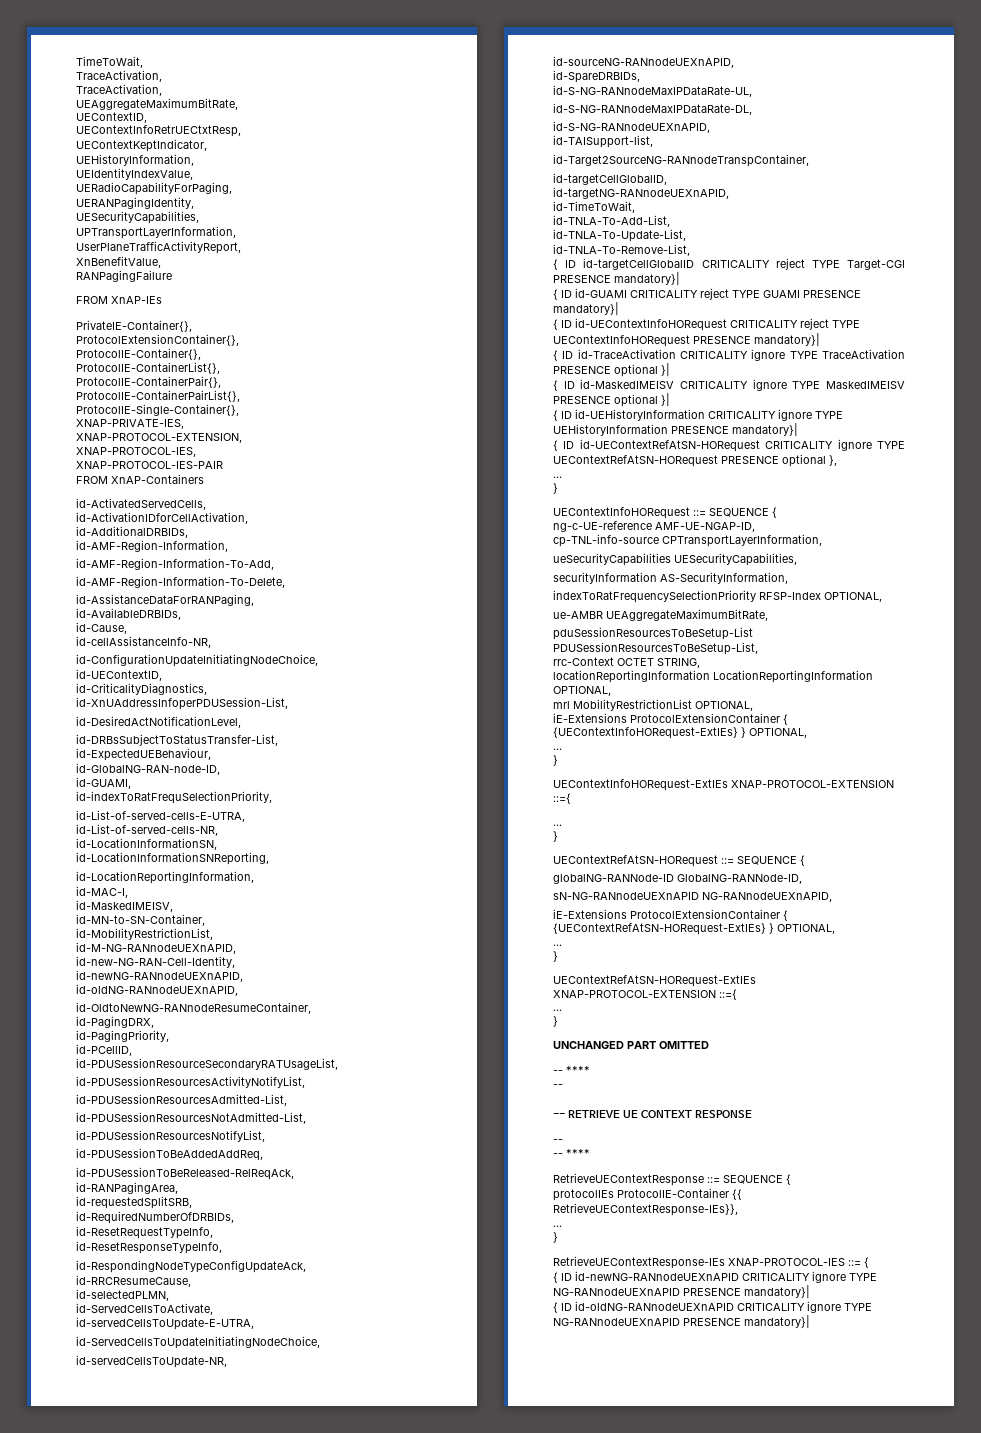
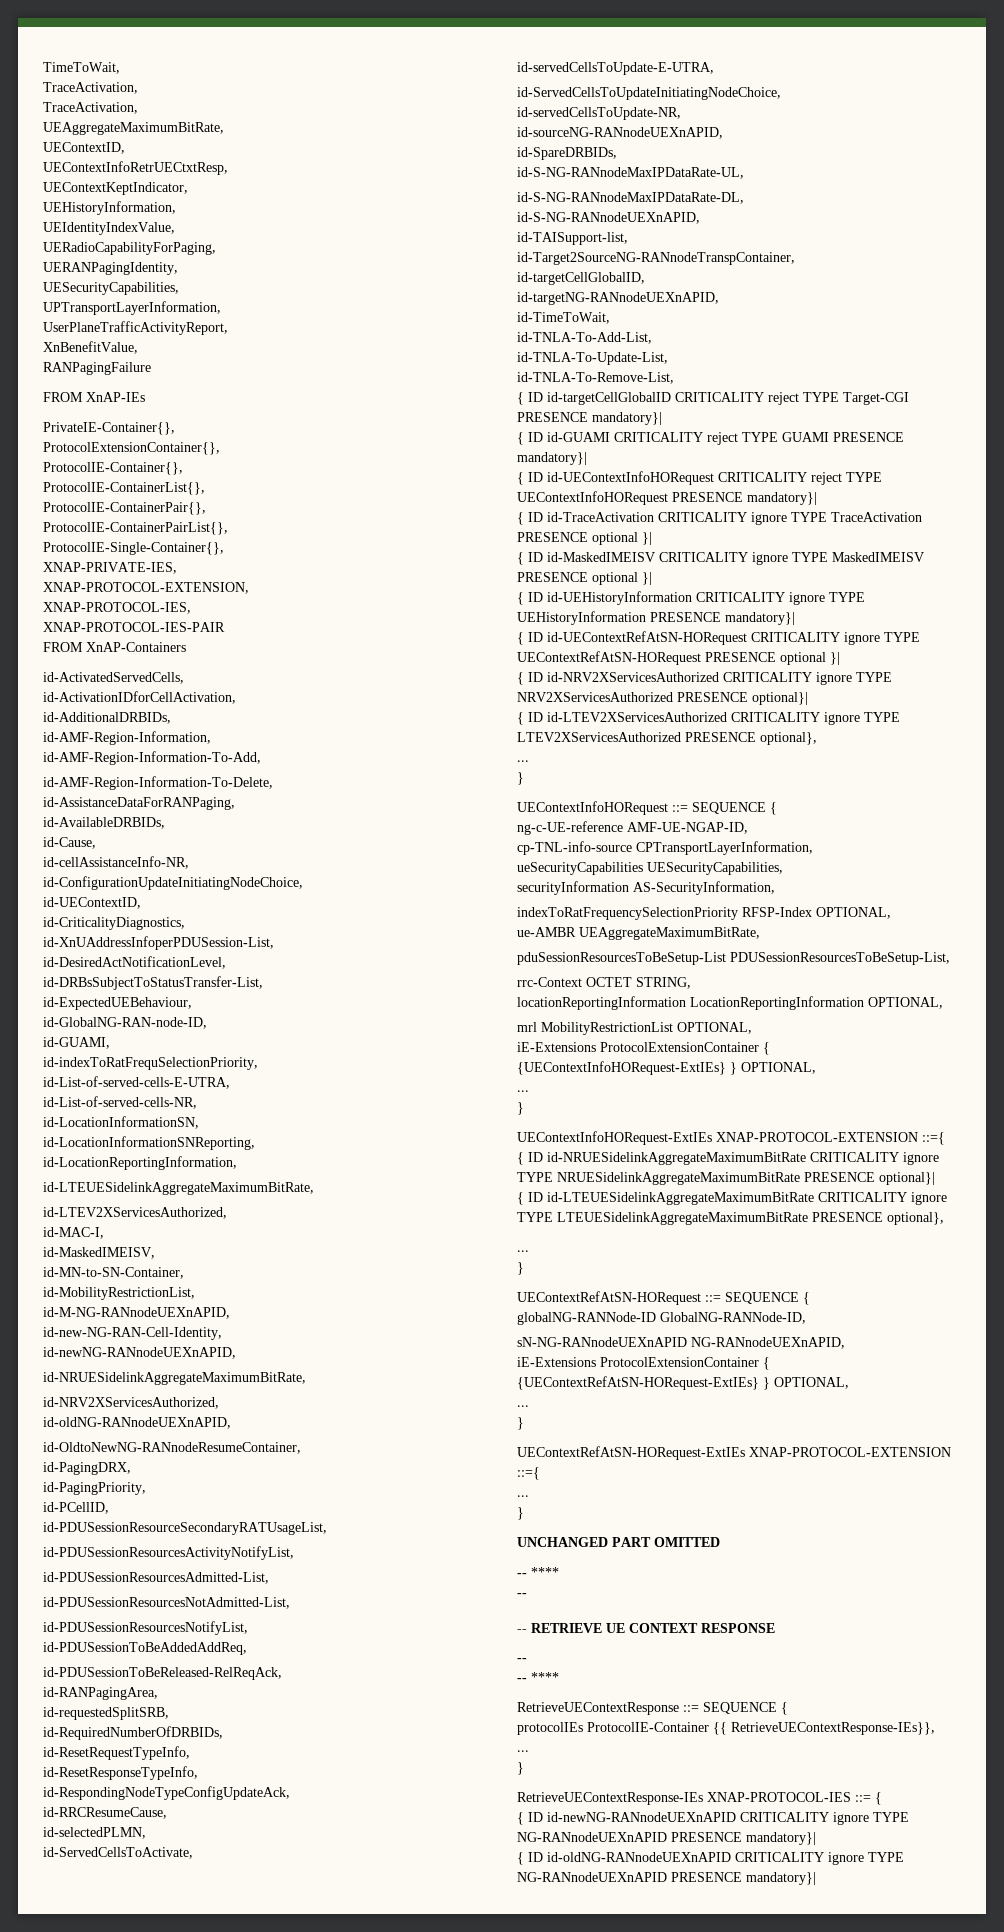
(254, 877) none -> [43,1182,314,1195] [43,1207,227,1219] // id-LTEUESidelinkAggregateMaximumBitRate, // id-LTEV2XServicesAuthorized,
(243, 976) none -> [43,1372,306,1385] [43,1397,219,1409] // id-NRUESidelinkAggregateMaximumBitRate, // id-NRV2XServicesAuthorized,
[829,455,837,466] }, -> [830,652,840,665] [517,672,892,685] [517,692,808,705] [517,712,900,725] [517,732,817,745] }| // { ID id-NRV2XServicesAuthorized CRITICALITY ignore TYPE NRV2XServicesAuthorized PRESENCE optional}| // { ID id-LTEV2XServicesAuthorized CRITICALITY ignore TYPE LTEV2XServicesAuthorized PRESENCE optional},
(571, 798) none -> [517,1152,939,1165] [517,1172,935,1185] [517,1192,947,1205] [517,1212,944,1225] // { ID id-NRUESidelinkAggregateMaximumBitRate CRITICALITY ignore TYPE NRUESidelinkAggregateMaximumBitRate PRESENCE optional}| // { ID id-LTEUESidelinkAggregateMaximumBitRate CRITICALITY ignore TYPE LTEUESidelinkAggregateMaximumBitRate PRESENCE optional},

